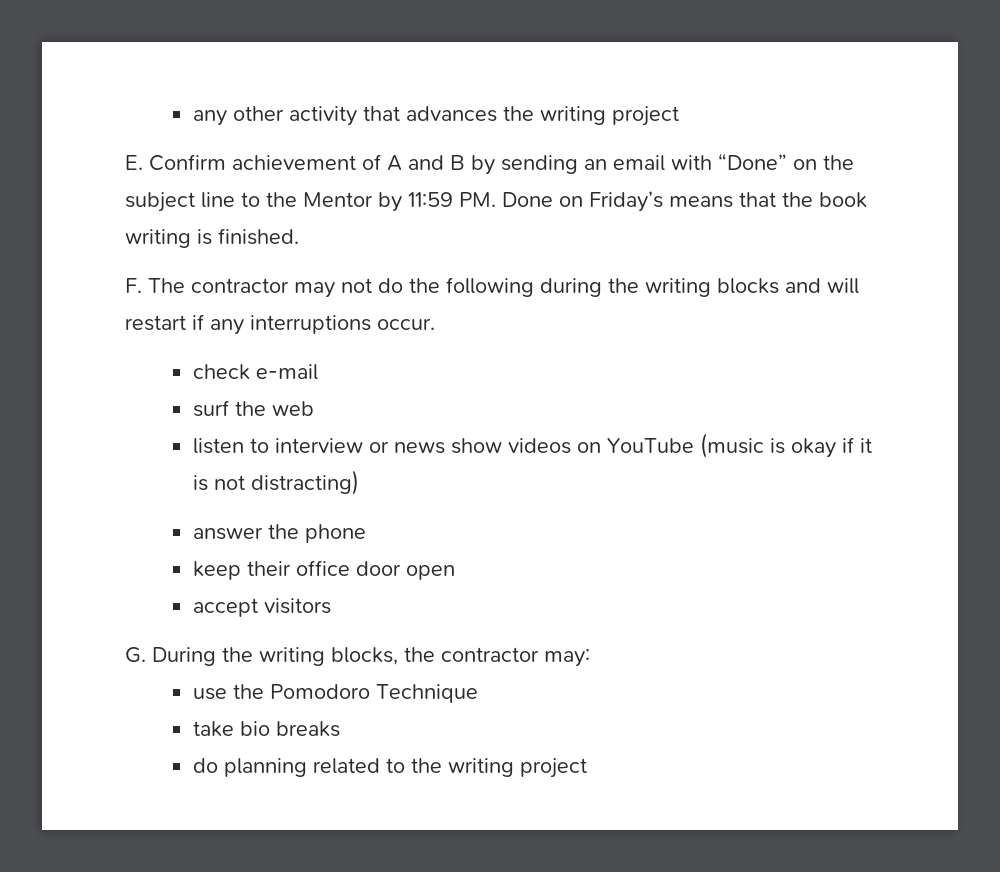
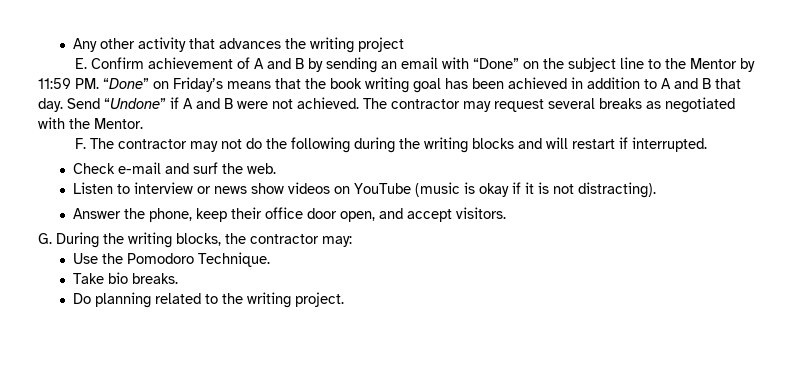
[192,110,227,126] any -> [72,38,97,52] Any
[502,192,553,207] Done -> [103,78,149,89] “Done”
[197,228,299,245] is finished. -> [413,77,741,93] [38,97,735,113] [38,117,143,129] goal has been achieved in addition to A and B that day. Send “Undone” if A and B were not achieved. The contractor may request several breaks as negotiated with the Mentor.
[210,315,435,335] [192,364,250,380] any interruptions occur. // check -> [632,137,708,152] [72,163,115,174] interrupted. // Check
(318, 372) // -> [164,163,189,174] and
[271,401,314,416] [192,438,244,454] web // listen -> [246,163,276,174] [72,182,113,194] web. // Listen
[250,470,359,495] [192,524,366,543] [192,560,455,580] [192,598,331,617] distracting) // answer the phone // keep their office door open // accept visitors -> [577,182,656,198] [72,207,506,222] distracting). // Answer the phone, keep their office door open, and accept visitors.
[192,688,227,700] use -> [72,253,98,264] Use
[375,684,478,703] [192,721,340,737] [192,758,218,773] Technique // take bio breaks // do -> [197,252,270,267] [72,272,178,284] [72,293,91,304] Technique. // Take bio breaks. // Do
[519,758,587,778] project -> [294,292,344,307] project.

